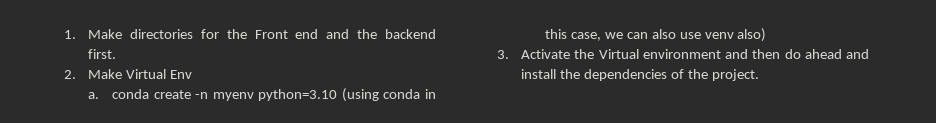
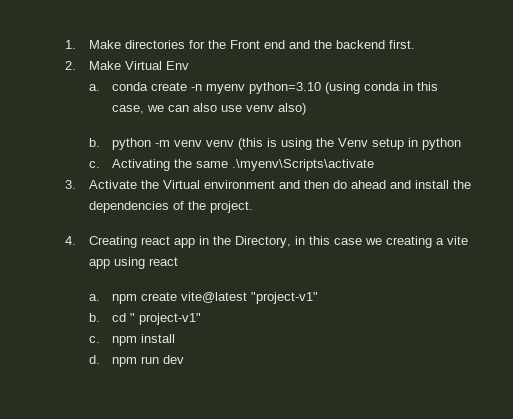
(767, 35) none -> [88,138,462,150] [88,159,375,171] // b. python -m venv venv (this is using the Venv setup in python // c. Activating the same .\myenv\Scripts\activate
(759, 75) none -> [65,236,468,248] [88,257,178,269] [88,292,319,304] [88,313,202,325] [88,334,176,346] [88,355,185,367] // 4. Creating react app in the Directory, in this case we creating a vite app using react // a. npm create vite@latest "project-v1" // b. cd " project-v1" // c. npm install // d. npm run dev

